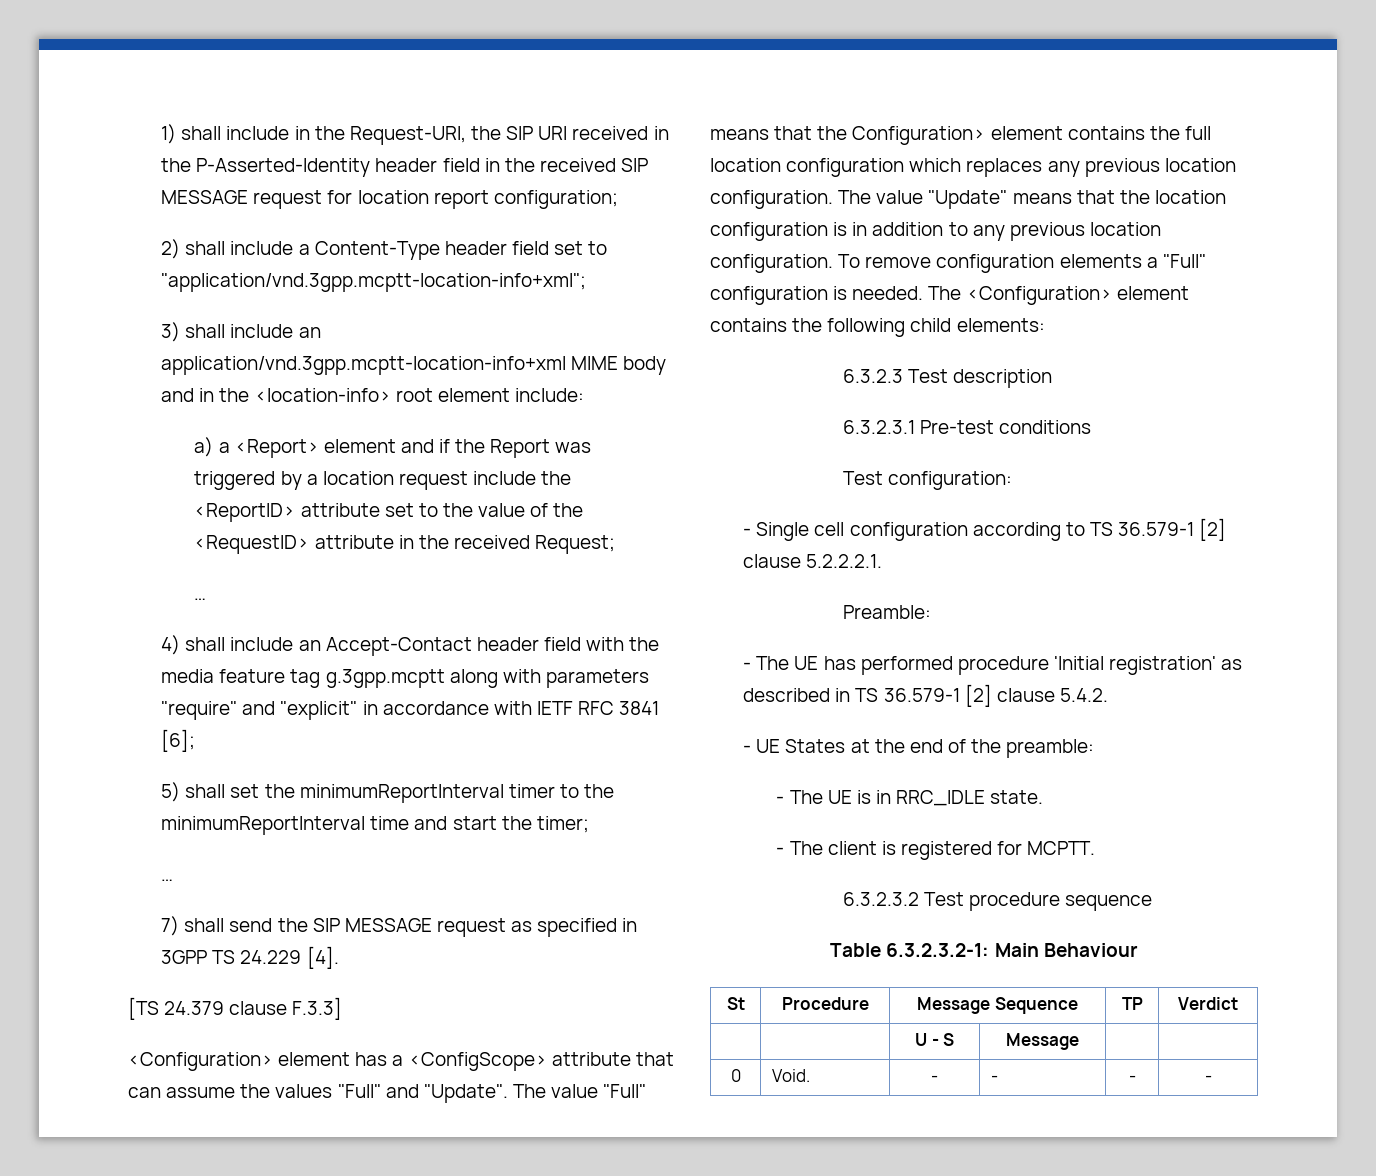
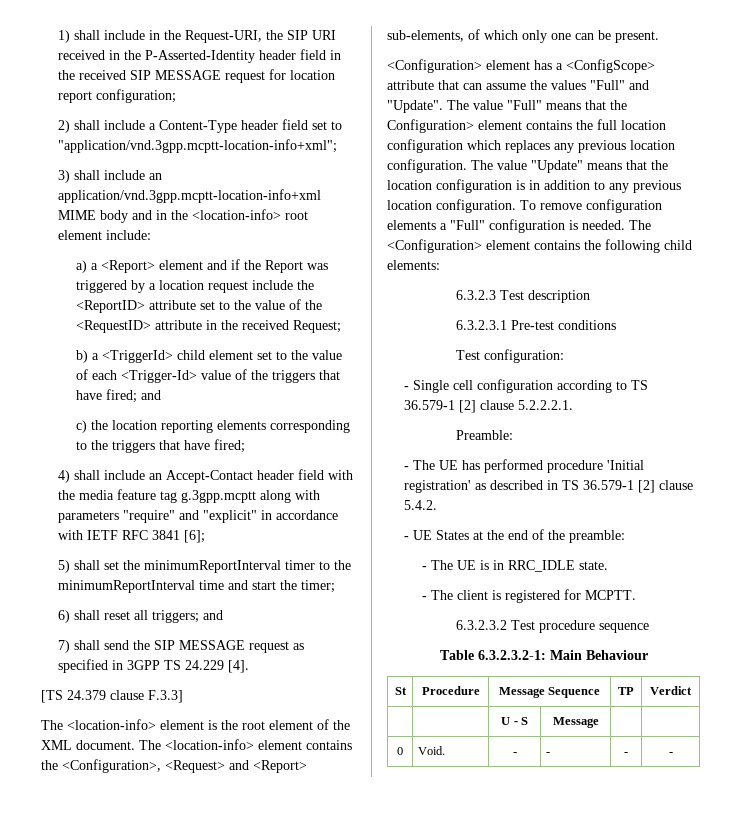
[194,598,207,600] … -> [75,350,342,363] [75,369,340,383] [75,389,161,403] [75,420,350,433] [75,439,245,453] b) a <TriggerId> child element set to the value of each <Trigger-Id> value of the triggers that have fired; and // c) the location reporting elements corresponding to the triggers that have fired;
[161,879,174,881] … -> [58,610,224,623] 6) shall reset all triggers; and
(343, 1008) none -> [41,719,350,730] [41,739,352,750] [41,759,307,773] [387,29,659,43] // The <location-info> element is the root element of the XML document. The <location-info> element contains the <Configuration>, <Request> and <Report> sub-elements, of which only one can be present.

